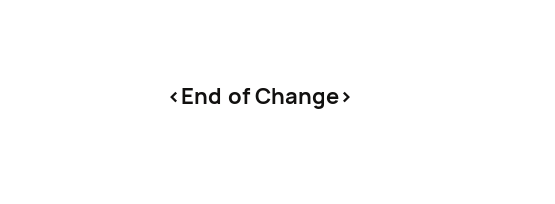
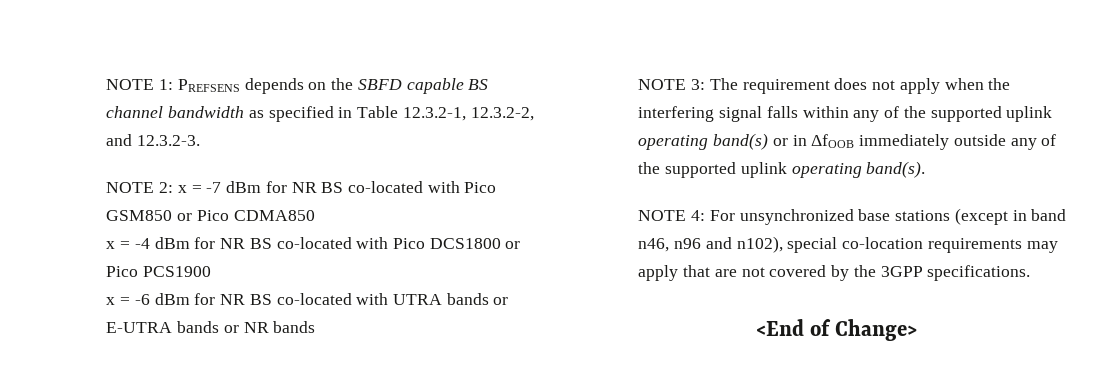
(166, 96) none -> [106,78,489,94] [106,106,534,122] [106,134,201,146] [106,181,497,193] [106,210,315,221] [106,237,521,249] [106,266,212,277] [106,293,509,305] [106,321,316,333] [638,78,1011,94] [638,106,1053,122] [638,133,1057,150] [638,161,926,178] [638,208,1067,225] [638,236,1058,253] [638,265,1031,281] NOTE 1: PREFSENS depends on the SBFD capable BS channel bandwidth as specified in Table 12.3.2-1, 12.3.2-2, and 12.3.2-3. // NOTE 2: x = -7 dBm for NR BS co-located with Pico GSM850 or Pico CDMA850 // x = -4 dBm for NR BS co-located with Pico DCS1800 or Pico PCS1900 // x = -6 dBm for NR BS co-located with UTRA bands or E-UTRA bands or NR bands // NOTE 3: The requirement does not apply when the interfering signal falls within any of the supported uplink operating band(s) or in ΔfOOB immediately outside any of the supported uplink operating band(s). // NOTE 4: For unsynchronized base stations (except in band n46, n96 and n102), special co-location requirements may apply that are not covered by the 3GPP specifications. //

